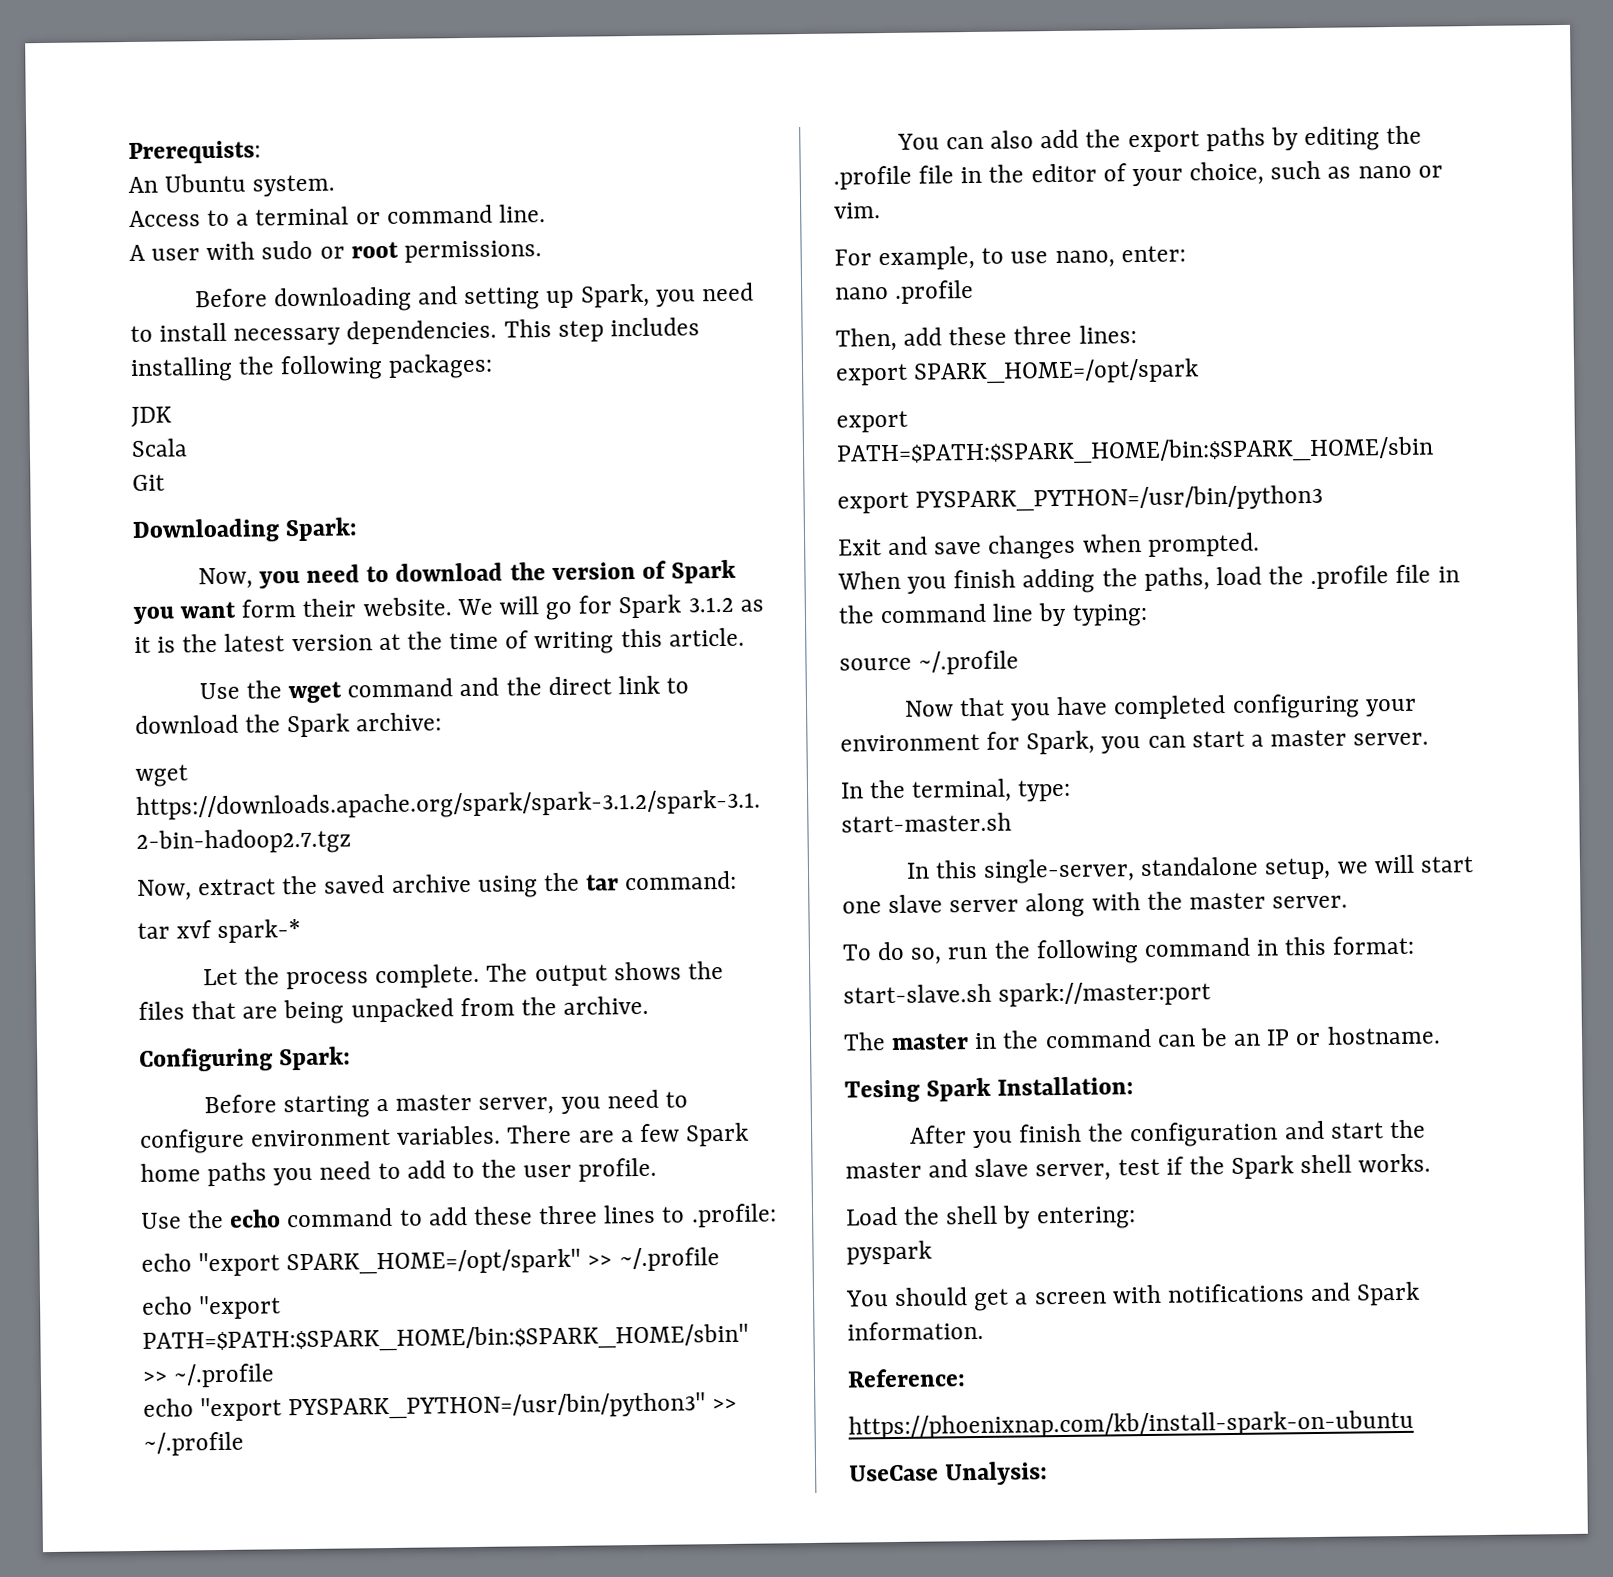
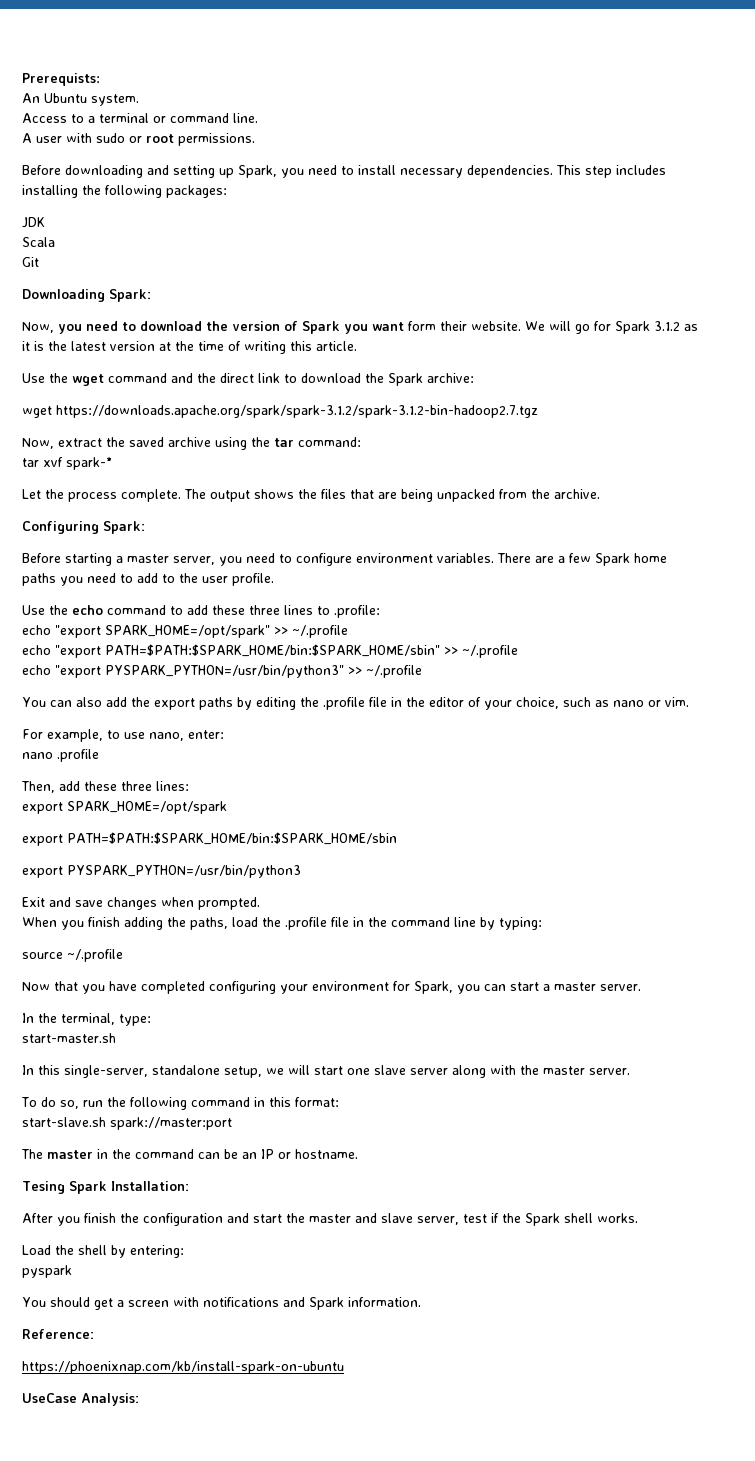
[945,1461,1049,1486] Unalysis: -> [81,1393,139,1406] Analysis:

